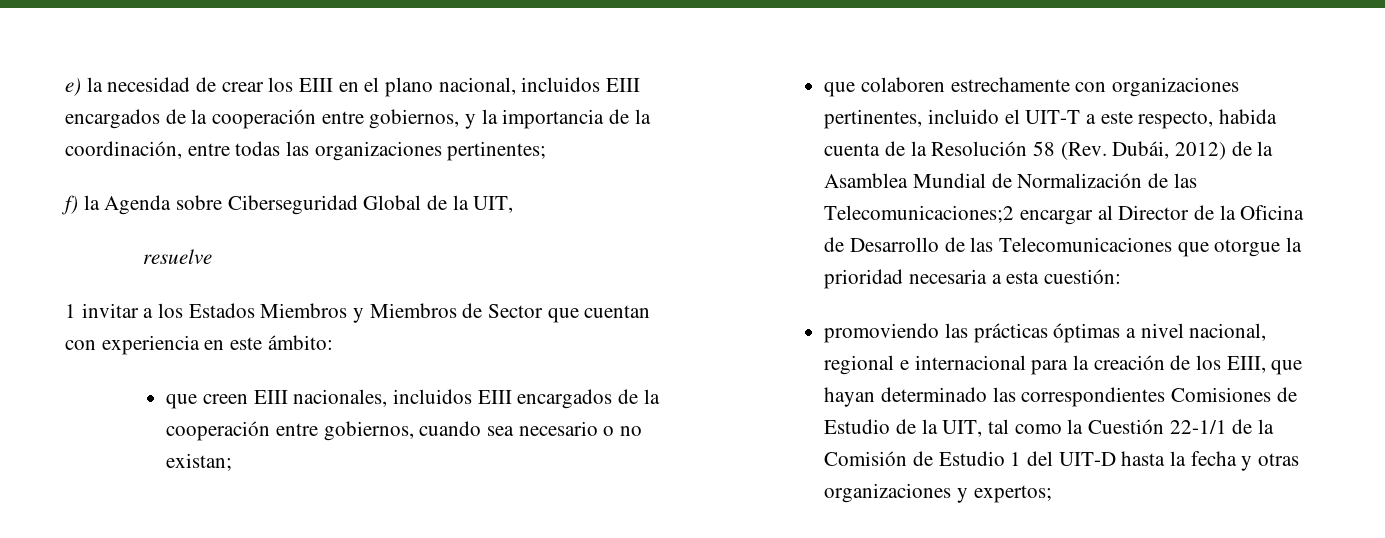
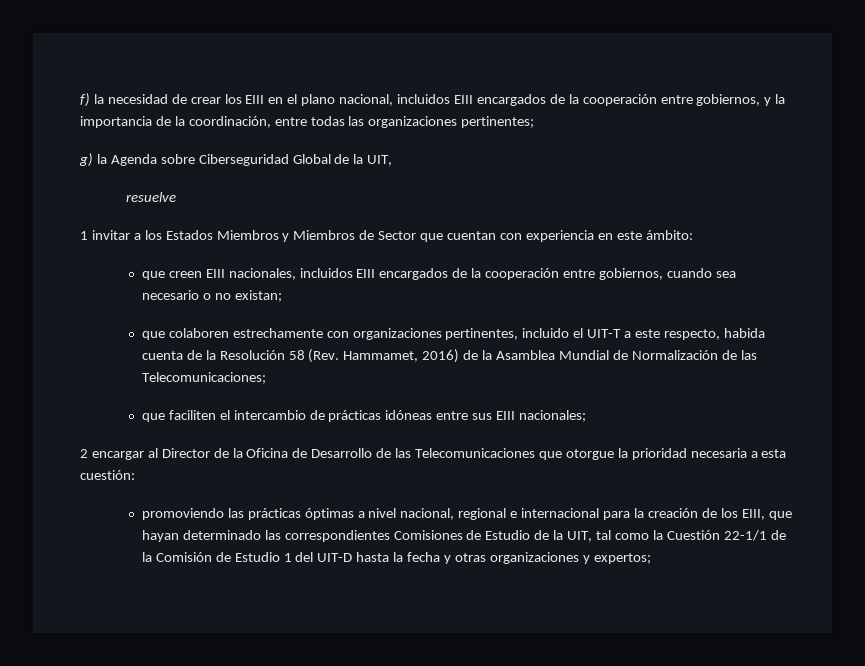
[65,78,81,96] e) -> [80,93,90,107] f)
[61,195,78,215] f) -> [79,153,93,167] g)
[1112,141,1226,160] Dubái, 2012) -> [343,349,460,363] Hammamet, 2016)
[824,205,1015,223] Telecomunicaciones;2 -> [141,372,266,384] [141,410,587,422] [80,449,88,458] Telecomunicaciones; // que faciliten el intercambio de prácticas idóneas entre sus EIII nacionales; // 2

